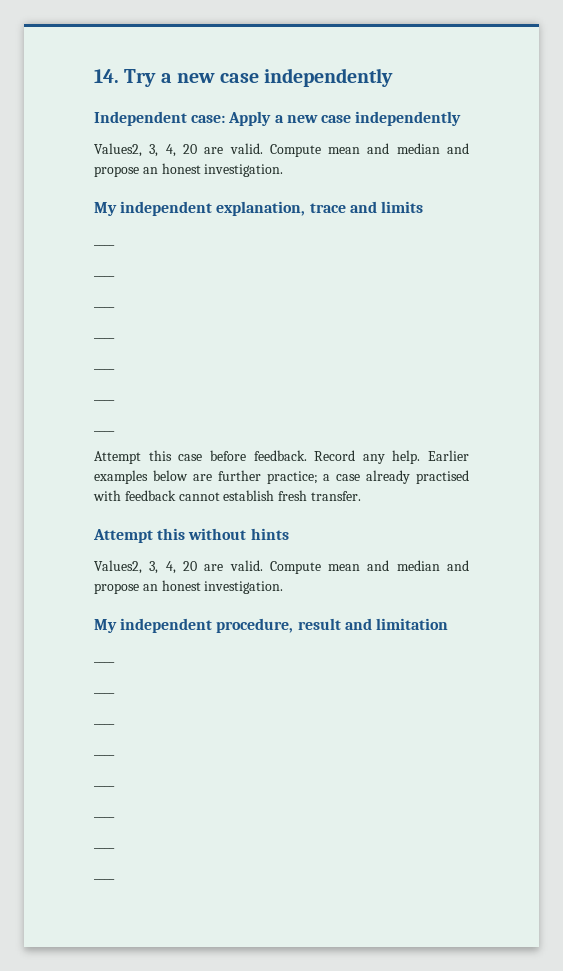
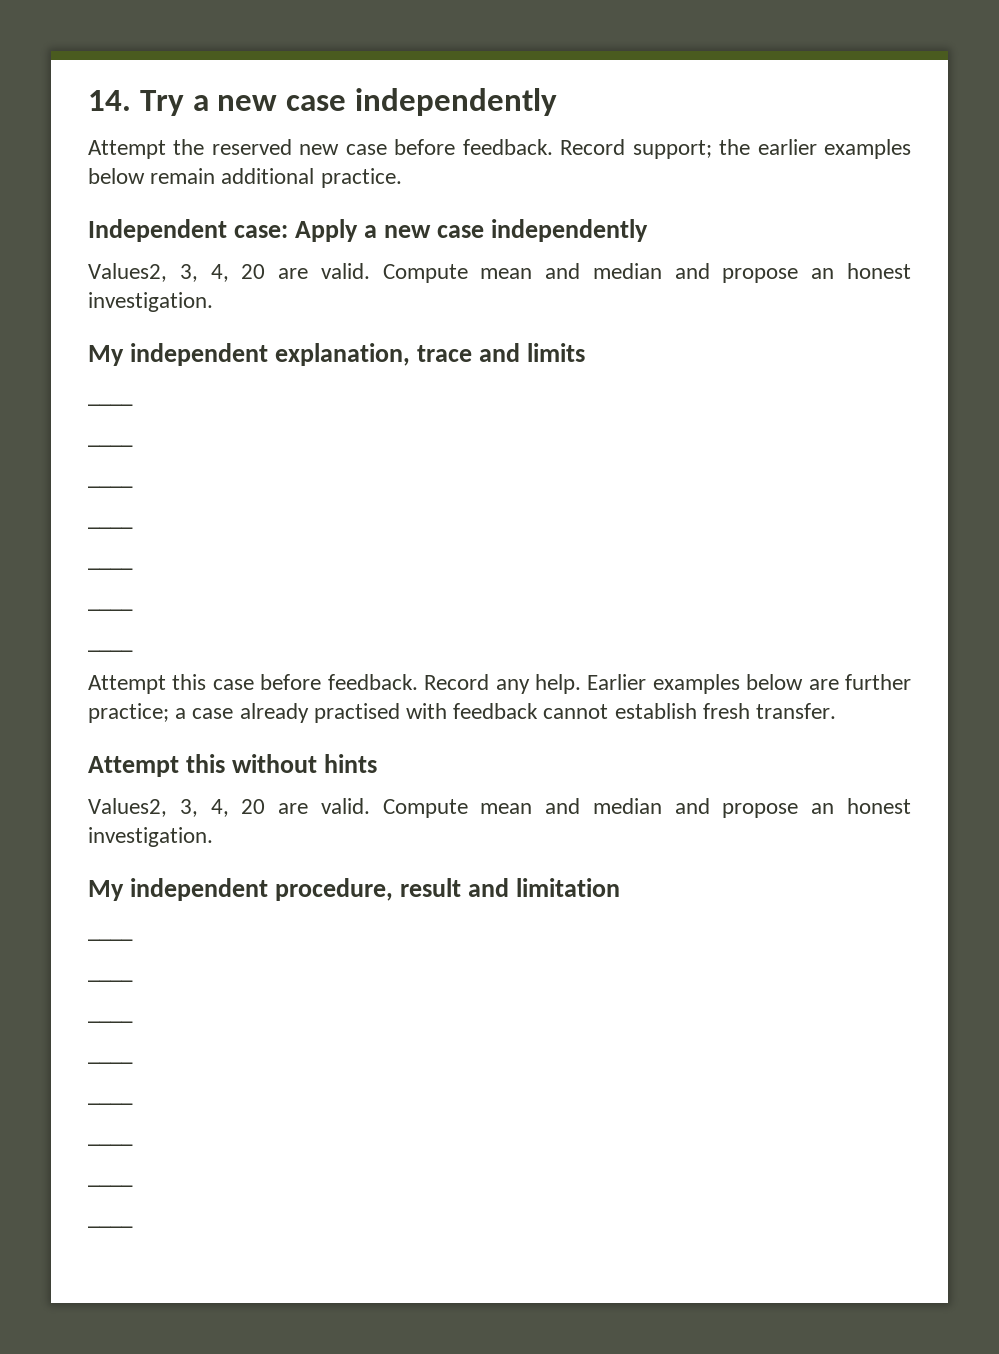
(394, 77) none -> [88,139,912,159] [88,168,402,188] // Attempt the reserved new case before feedback. Record support; the earlier examples below remain additional practice.

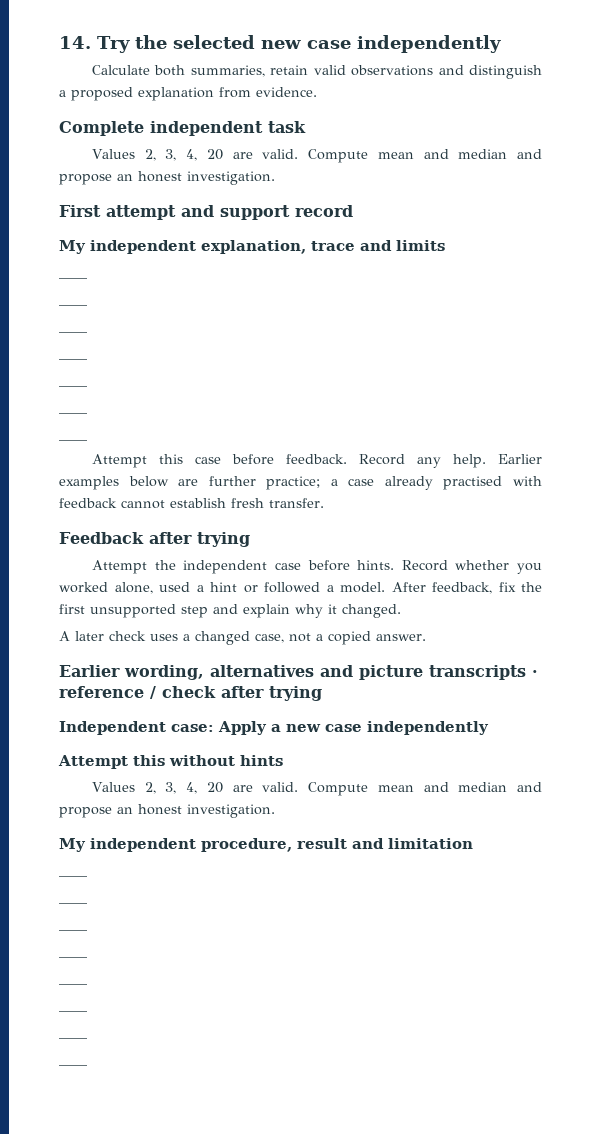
[192,88,557,116] [88,139,912,159] [88,168,402,188] [88,219,649,242] [88,263,167,282] a new case independently // Attempt the reserved new case before feedback. Record support; the earlier examples below remain additional practice. // Independent case: Apply a new case independently // Values2, -> [134,35,501,53] [92,65,542,79] [59,87,317,101] [59,121,306,136] [92,149,156,161] the selected new case independently // Calculate both summaries, retain valid observations and distinguish a proposed explanation from evidence. // Complete independent task // Values 2,
(213, 302) none -> [59,205,353,220] // First attempt and support record
(837, 711) none -> [59,532,250,547] [92,560,542,574] [59,582,542,594] [59,604,401,618] [59,631,426,645] [59,665,538,680] [59,686,322,701] [59,721,489,735] // Feedback after trying // Attempt the independent case before hints. Record whether you worked alone, used a hint or followed a model. After feedback, fix the first unsupported step and explain why it changed. // A later check uses a changed case, not a copied answer. // Earlier wording, alternatives and picture transcripts · reference / check after trying // Independent case: Apply a new case independently
[88,798,167,817] Values2, -> [92,782,156,794] Values 2,

